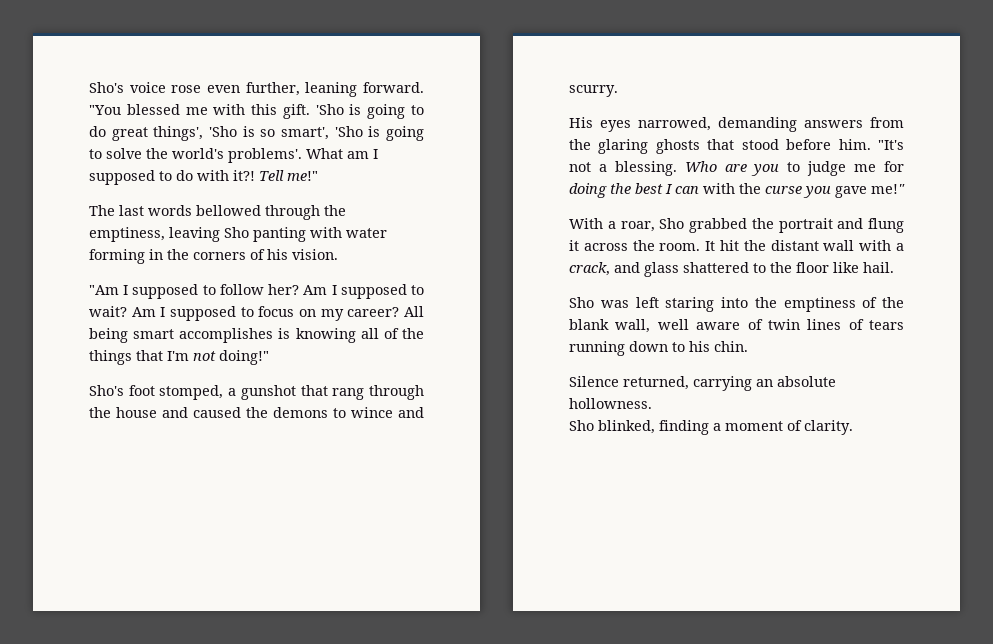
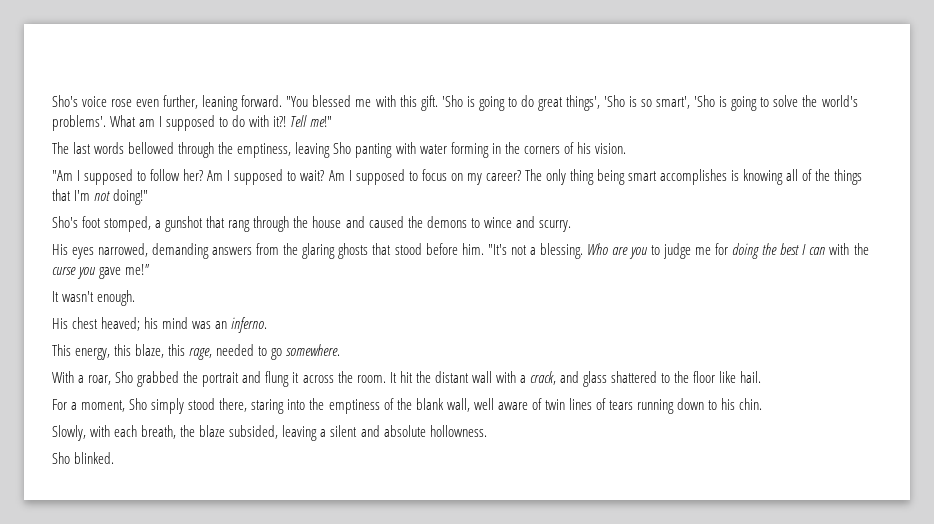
[404,306,424,317] All -> [524,169,595,185] The only thing
(905, 189) none -> [52,290,136,306] [52,317,268,333] [52,344,341,360] // It wasn't enough. // His chest heaved; his mind was an inferno. // This energy, this blaze, this rage, needed to go somewhere.
[569,297,659,308] Sho was left -> [52,398,248,414] For a moment, Sho simply stood there,
[569,376,836,391] [569,398,652,409] [569,420,853,435] Silence returned, carrying an absolute hollowness. // Sho blinked, finding a moment of clarity. -> [52,425,487,441] [52,452,115,464] Slowly, with each breath, the blaze subsided, leaving a silent and absolute hollowness. // Sho blinked.

